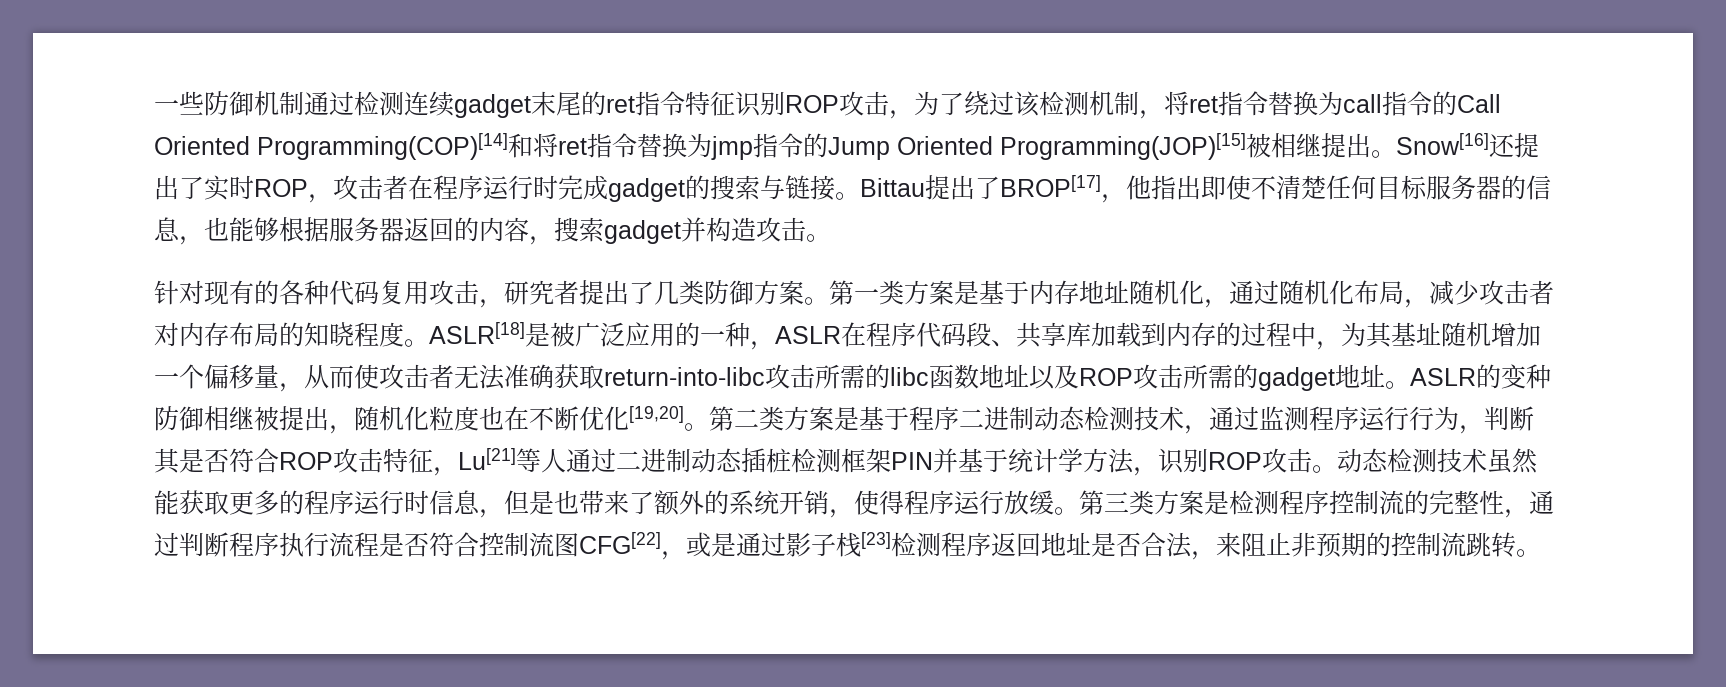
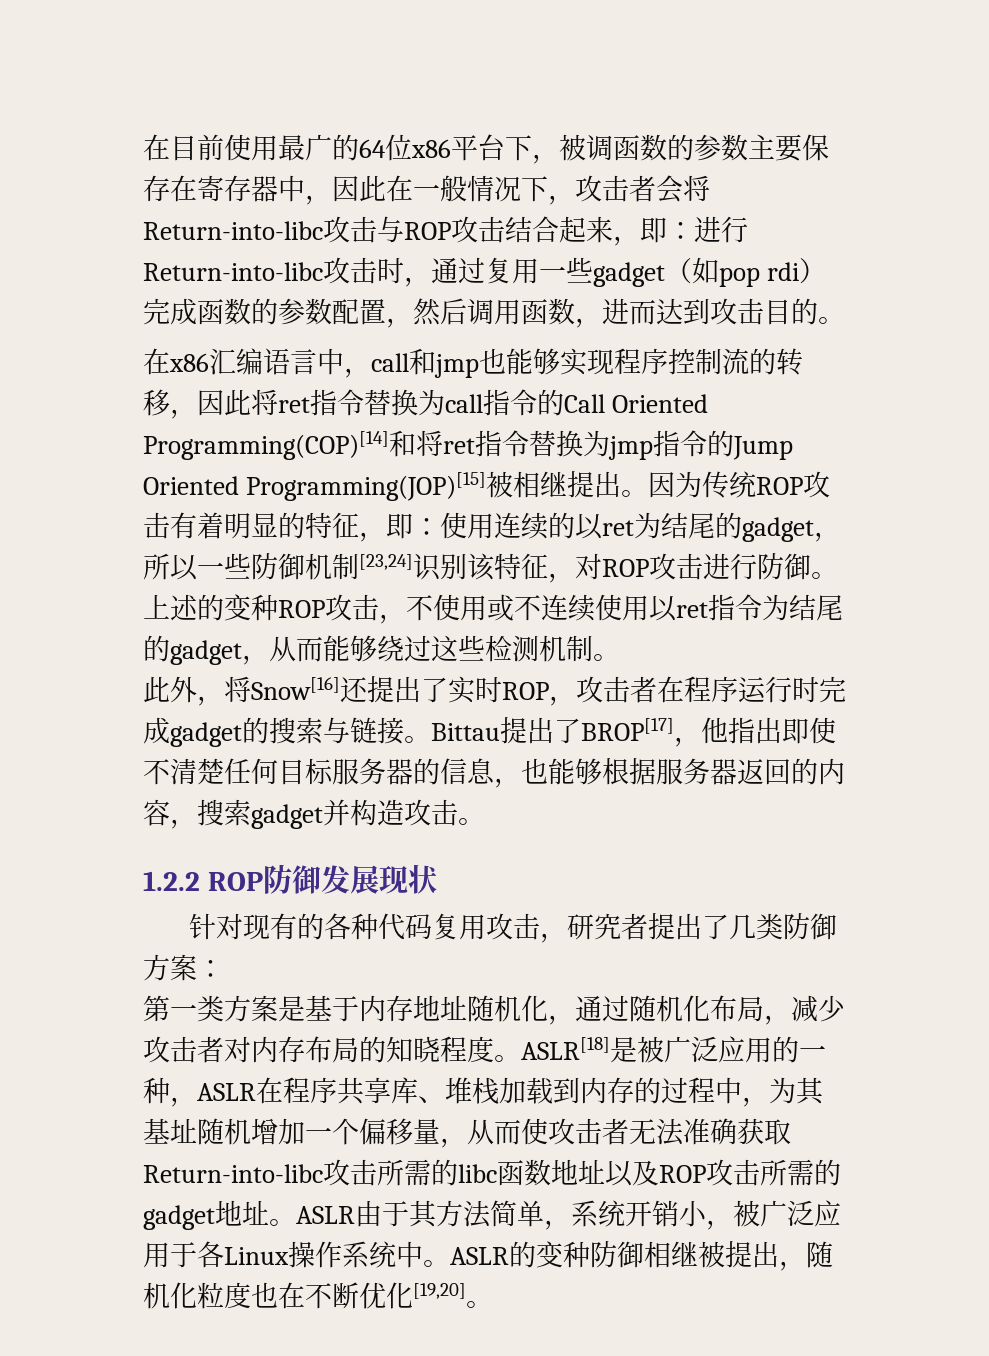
[154,91,1164,119] 一些防御机制通过检测连续gadget末尾的ret指令特征识别ROP攻击，为了绕过该检测机制， -> [143,134,829,164] [143,175,710,205] [143,216,748,246] [143,257,827,287] [143,298,845,328] [143,348,803,378] [143,389,251,419] 在目前使用最广的64位x86平台下，被调函数的参数主要保存在寄存器中，因此在一般情况下，攻击者会将Return-into-libc攻击与ROP攻击结合起来，即：进行Return-into-libc攻击时，通过复用一些gadget（如pop rdi）完成函数的参数配置，然后调用函数，进而达到攻击目的。 // 在x86汇编语言中，call和jmp也能够实现程序控制流的转移，因此
(1396, 154) none -> [648,471,831,498] [143,512,841,542] [143,553,838,583] [143,594,843,624] [143,635,620,665] [143,676,251,706] 因为传统ROP攻击有着明显的特征，即：使用连续的以ret为结尾的gadget，所以一些防御机制[23,24]识别该特征，对ROP攻击进行防御。上述的变种ROP攻击，不使用或不连续使用以ret指令为结尾的gadget，从而能够绕过这些检测机制。 // 此外，将
(831, 238) none -> [143,864,438,894] // 1.2.2 ROP防御发展现状
[804,297,829,305] 。 -> [197,960,224,978] ： //
[916,322,1091,348] 代码段、共享库 -> [337,1077,499,1105] 共享库、堆栈
[604,367,765,386] return-into-libc -> [143,1164,323,1183] Return-into-libc
(1476, 377) none -> [355,1200,841,1230] [143,1241,509,1268] 由于其方法简单，系统开销小，被广泛应用于各Linux操作系统中。ASLR
[709,406,1534,434] [154,448,1538,476] [154,490,1554,518] [154,532,1541,560] 第二类方案是基于程序二进制动态检测技术，通过监测程序运行行为，判断其是否符合ROP攻击特征，Lu[21]等人通过二进制动态插桩检测框架PIN并基于统计学方法，识别ROP攻击。动态检测技术虽然能获取更多的程序运行时信息，但是也带来了额外的系统开销，使得程序运行放缓。第三类方案是检测程序控制流的完整性，通过判断程序执行流程是否符合控制流图CFG[22]，或是通过影子栈[23]检测程序返回地址是否合法，来阻止非预期的控制流跳转。 -> (493, 1304) none

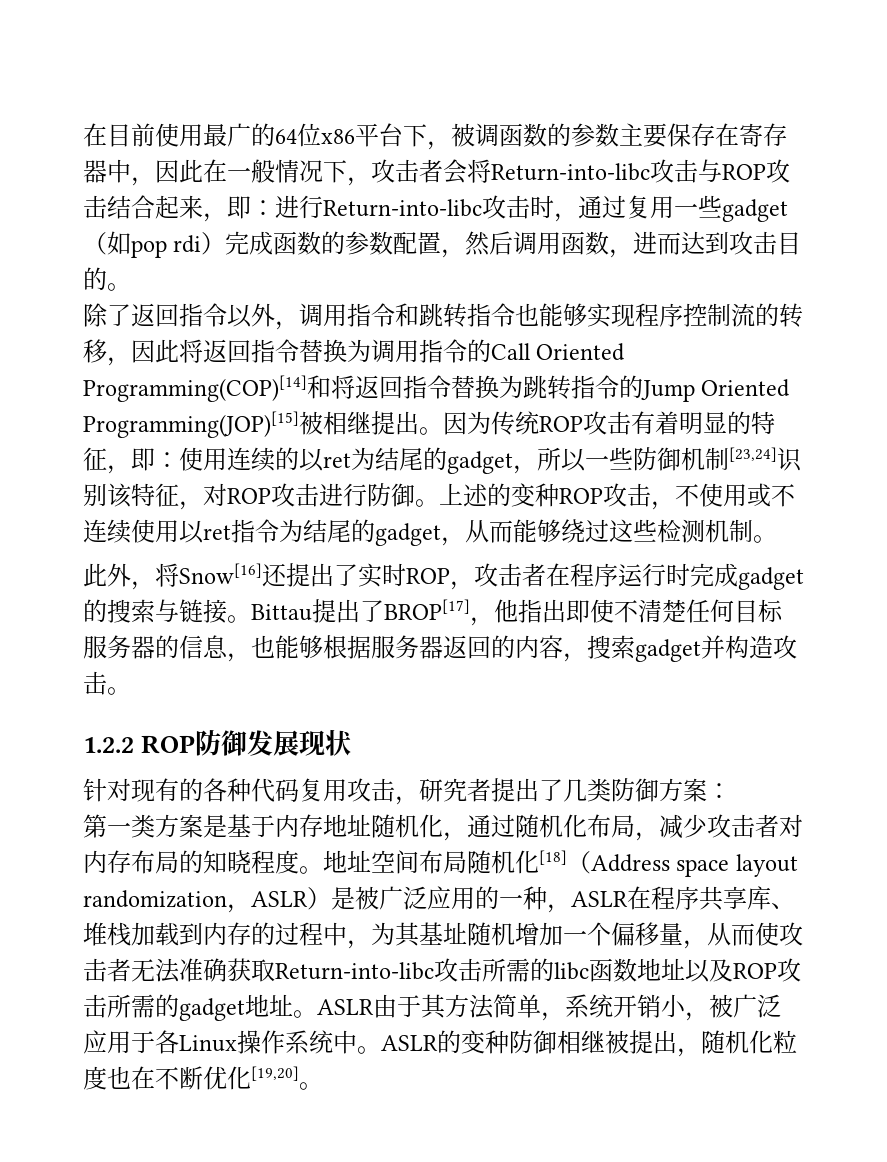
[143,348,479,378] 在x86汇编语言中，call和jmp -> [83,303,515,330] 除了返回指令以外，调用指令和跳转指令
[278,389,483,416] ret指令替换为call -> [203,339,419,363] 返回指令替换为调用
[443,430,653,460] ret指令替换为jmp -> [355,375,571,400] 返回指令替换为跳转
[521,1037,610,1060] ASLR[18] -> [323,850,798,877] [83,887,331,913] 地址空间布局随机化[18]（Address space layout randomization，ASLR）

